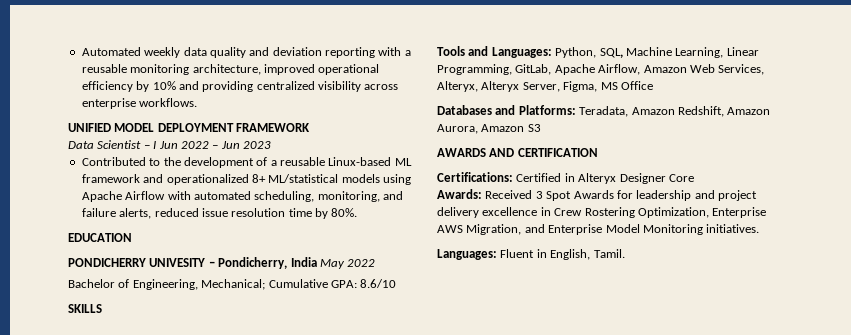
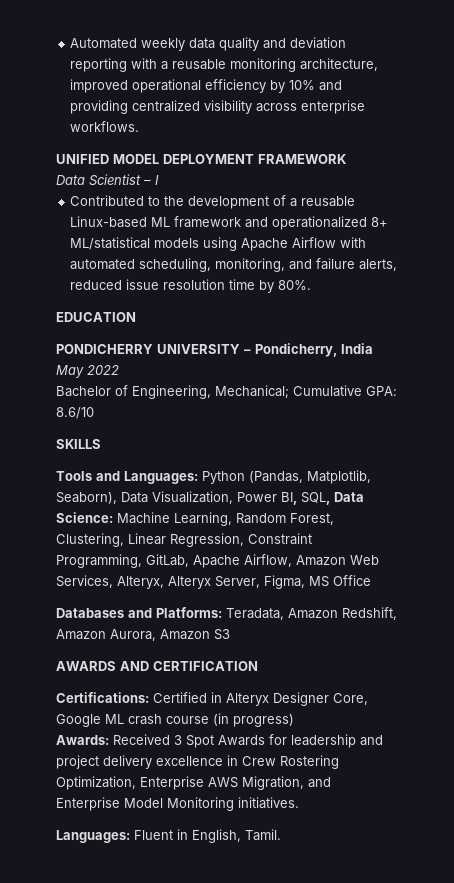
[158,141,271,149] Jun 2022 – Jun 2023 -> (159, 180) none
[149,258,206,267] UNIVESITY -> [157,344,240,354] UNIVERSITY
[555,47,759,58] Python, SQL, Machine Learning, Linear -> [202,470,371,484] [56,491,364,505] [56,512,334,526] [56,533,312,547] Python (Pandas, Matplotlib, Seaborn), Data Visualization, Power BI, SQL, Data Science: Machine Learning, Random Forest, Clustering, Linear Regression, Constraint
[668,174,694,182] Core -> [333,693,368,705] [56,713,294,727] Core, Google ML crash course (in progress)

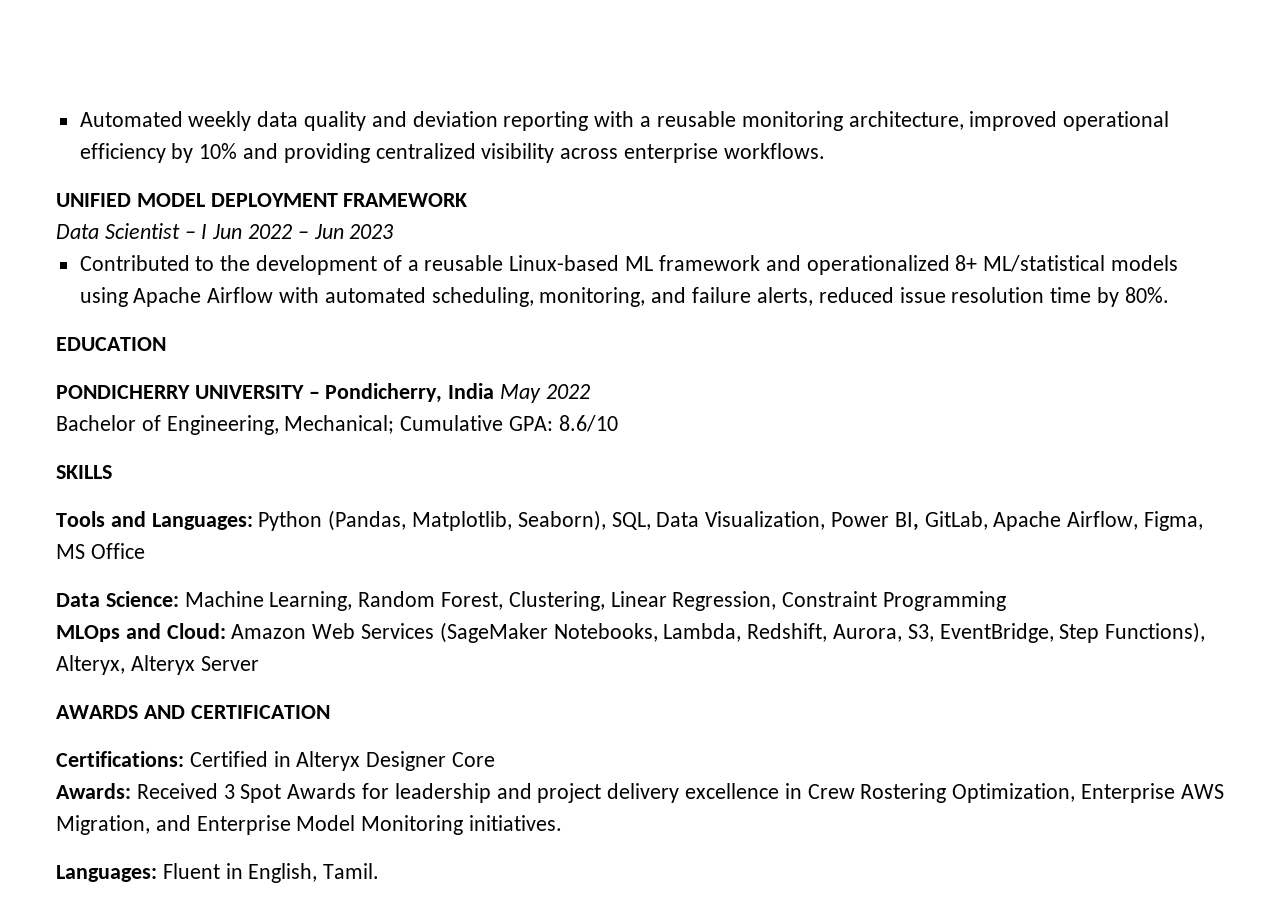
(159, 180) none -> [212,224,394,239] Jun 2022 – Jun 2023
(117, 498) none -> [611,512,651,530] SQL,
[301,492,330,505] SQL, -> [924,511,1204,531] [56,543,145,559] GitLab, Apache Airflow, Figma, MS Office //
[56,554,379,568] [56,575,371,589] [56,607,397,620] [56,629,230,641] Programming, GitLab, Apache Airflow, Amazon Web Services, Alteryx, Alteryx Server, Figma, MS Office // Databases and Platforms: Teradata, Amazon Redshift, Amazon Aurora, Amazon S3 -> [883,591,1007,611] [56,622,1206,643] [56,655,259,675] Programming // MLOps and Cloud: Amazon Web Services (SageMaker Notebooks, Lambda, Redshift, Aurora, S3, EventBridge, Step Functions), Alteryx, Alteryx Server
[333,693,368,705] [56,713,294,727] Core, Google ML crash course (in progress) -> [452,752,496,767] Core

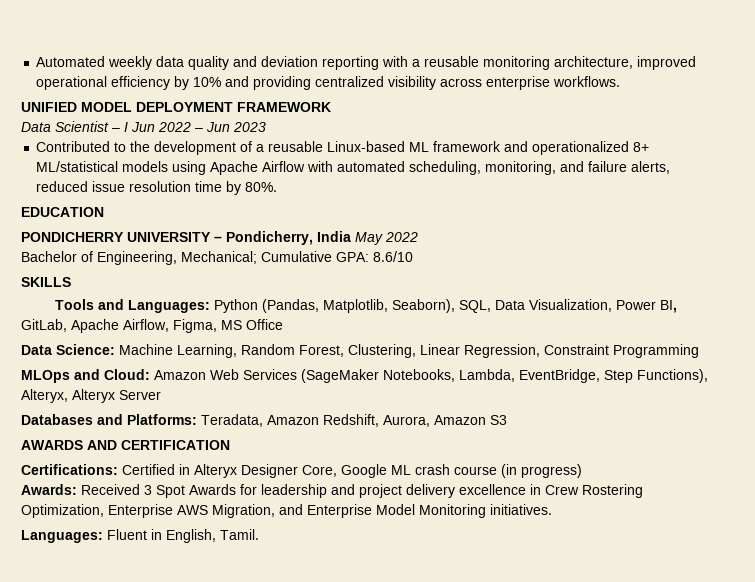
[747,623,934,642] Redshift, Aurora, S3, -> (515, 375) none
(259, 663) none -> [21,414,507,427] // Databases and Platforms: Teradata, Amazon Redshift, Aurora, Amazon S3
[452,752,496,767] Core -> [302,464,582,478] Core, Google ML crash course (in progress)

